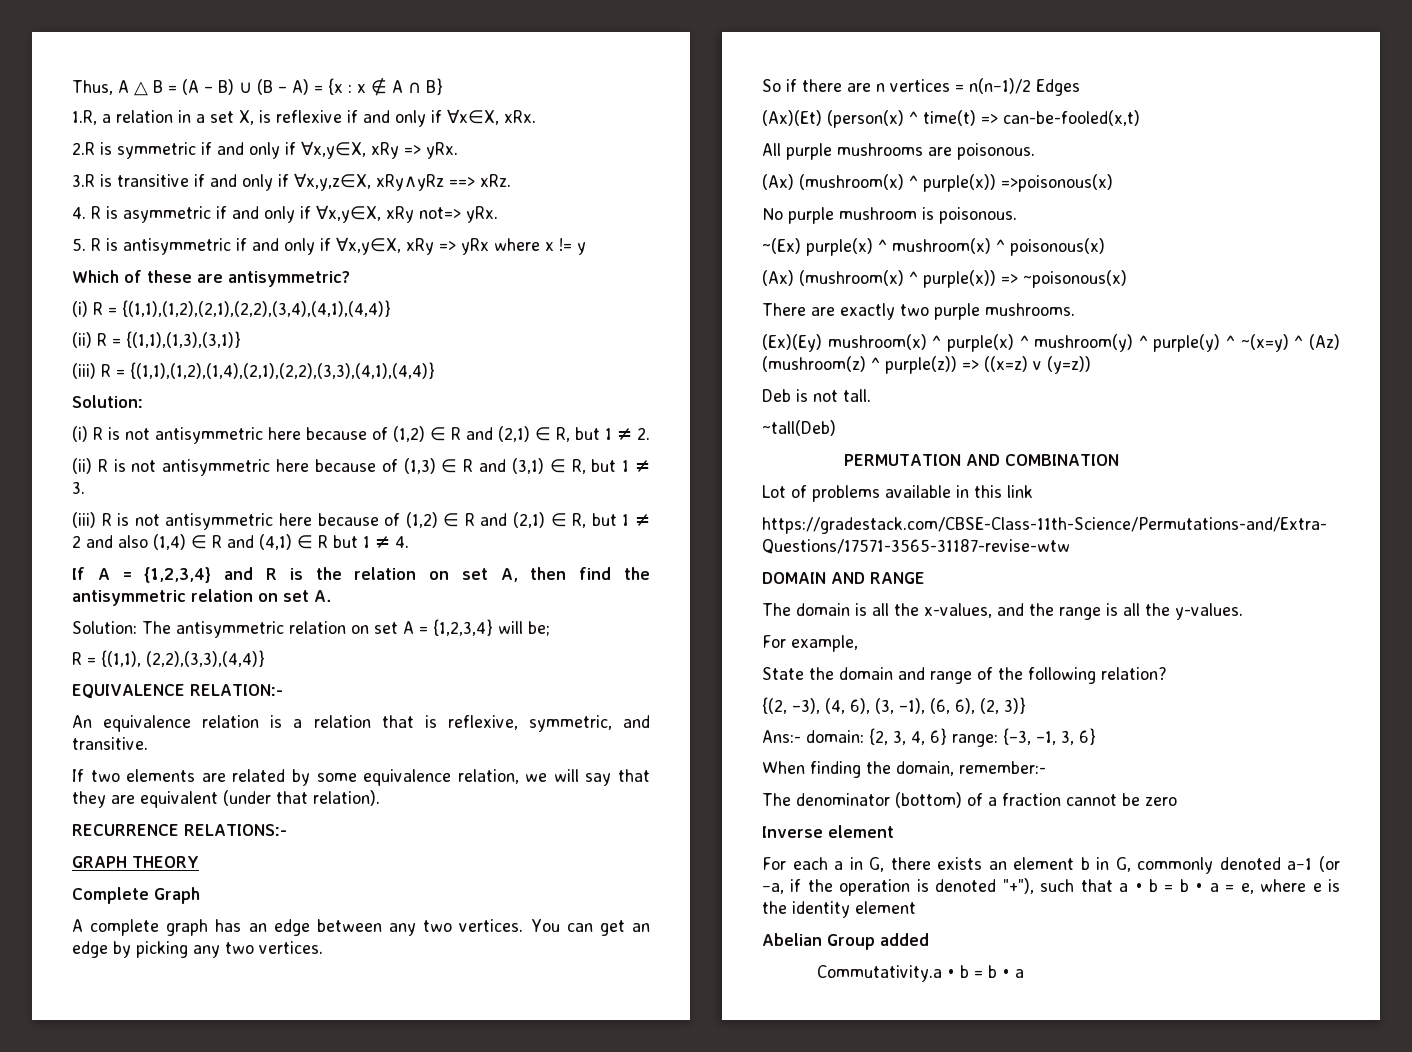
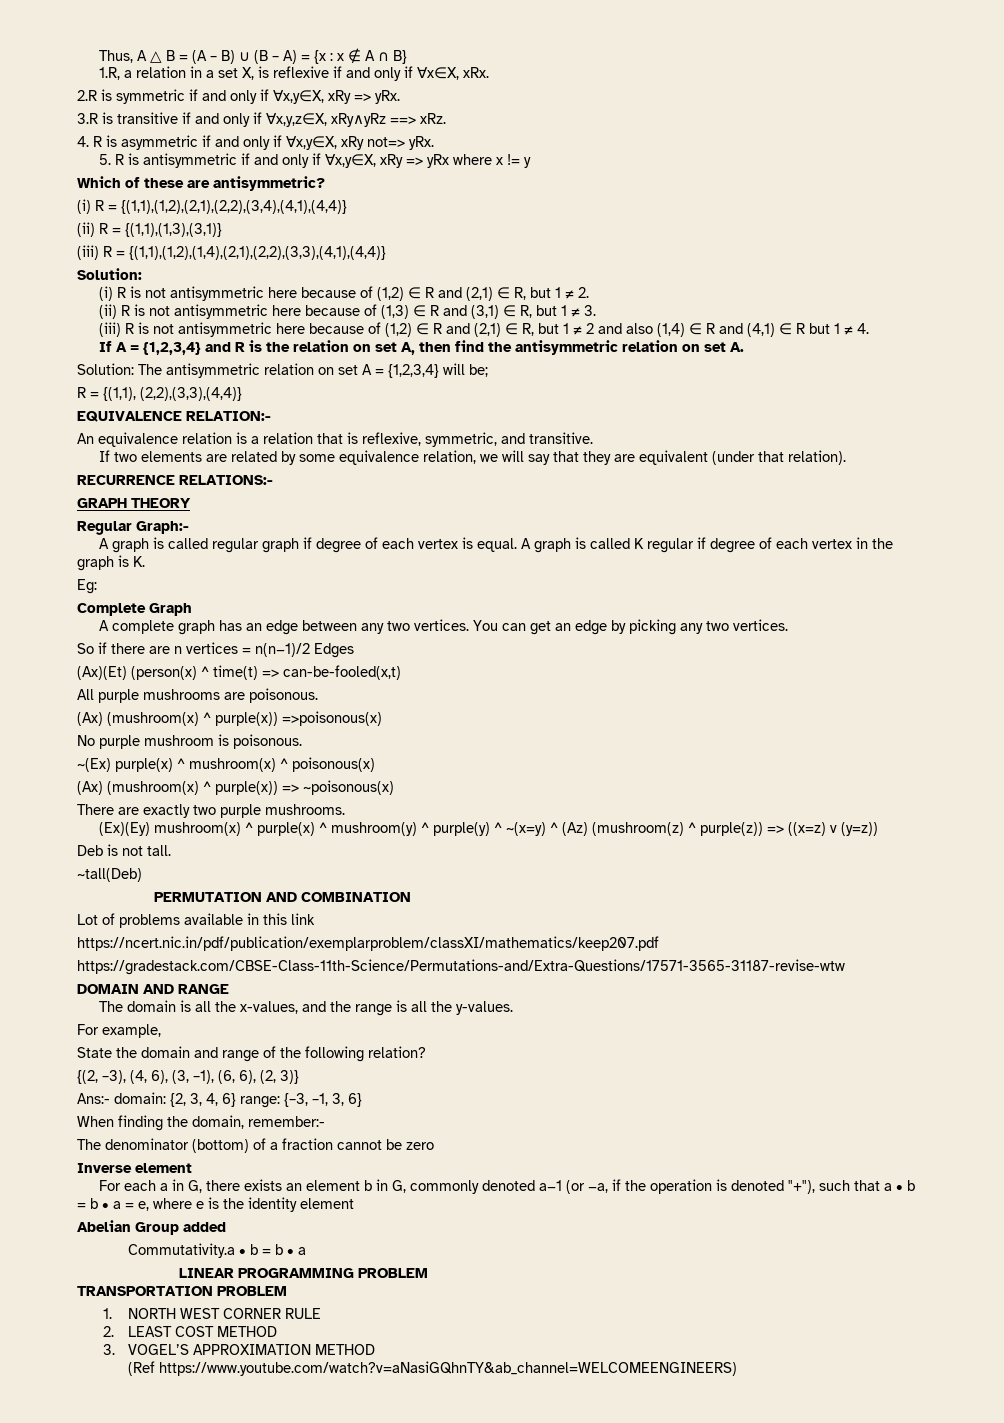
(199, 862) none -> [77,521,189,535] [98,537,893,553] [77,555,145,571] [77,579,97,594] // Regular Graph:- // A graph is called regular graph if degree of each vertex is equal. A graph is called K regular if degree of each vertex in the graph is K. // Eg:
(1033, 491) none -> [77,936,659,951] // https://ncert.nic.in/pdf/publication/exemplarproblem/classXI/mathematics/keep207.pdf
(1024, 973) none -> [179,1268,429,1278] [77,1286,287,1296] [102,1308,322,1319] [102,1326,278,1337] [102,1344,376,1355] [128,1361,738,1376] // LINEAR PROGRAMMING PROBLEM // TRANSPORTATION PROBLEM // 1. NORTH WEST CORNER RULE // 2. LEAST COST METHOD // 3. VOGEL’S APPROXIMATION METHOD // (Ref https://www.youtube.com/watch?v=aNasiGQhnTY&ab_channel=WELCOMEENGINEERS)

